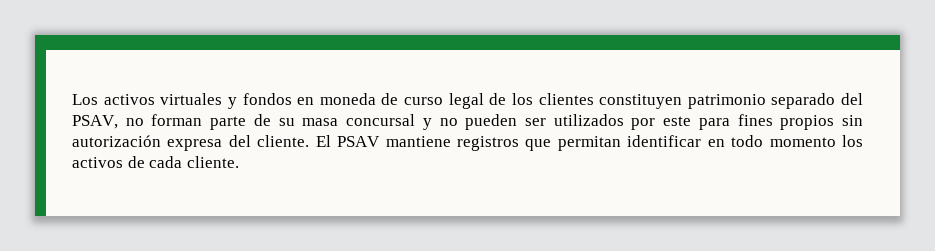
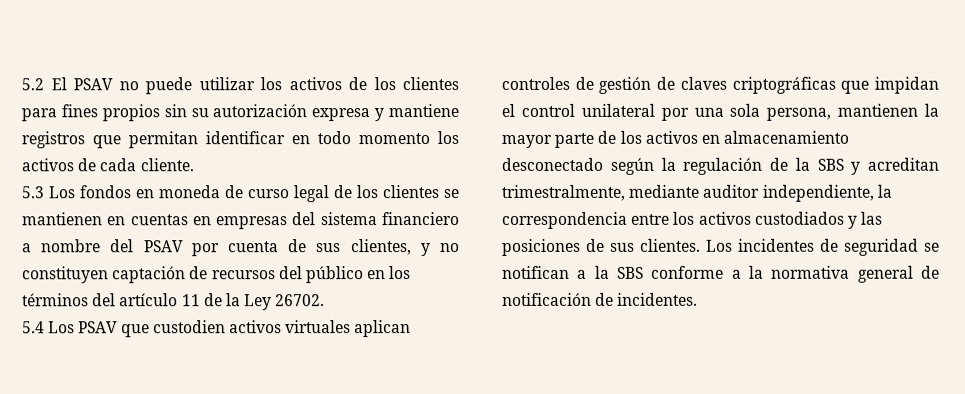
[72,93,863,109] [72,114,692,130] Los activos virtuales y fondos en moneda de curso legal de los clientes constituyen patrimonio separado del PSAV, no forman parte de su masa concursal y no pueden ser utilizados por este -> [21,77,459,95] 5.2 El PSAV no puede utilizar los activos de los clientes
(863, 120) none -> [190,108,209,118] su
[228,135,381,147] del cliente. El PSAV -> [374,108,385,122] y
(239, 162) none -> [21,185,460,203] [22,212,460,230] [22,239,460,257] [22,266,412,284] [22,293,326,311] [22,320,412,338] [501,76,939,94] [501,103,939,121] [501,130,850,148] [501,157,939,175] [501,184,893,202] [502,211,884,229] [502,238,940,256] [502,265,940,283] [502,292,699,306] // 5.3 Los fondos en moneda de curso legal de los clientes se mantienen en cuentas en empresas del sistema financiero a nombre del PSAV por cuenta de sus clientes, y no constituyen captación de recursos del público en los términos del artículo 11 de la Ley 26702. // 5.4 Los PSAV que custodien activos virtuales aplican controles de gestión de claves criptográficas que impidan el control unilateral por una sola persona, mantienen la mayor parte de los activos en almacenamiento desconectado según la regulación de la SBS y acreditan trimestralmente, mediante auditor independiente, la correspondencia entre los activos custodiados y las posiciones de sus clientes. Los incidentes de seguridad se notifican a la SBS conforme a la normativa general de notificación de incidentes.

